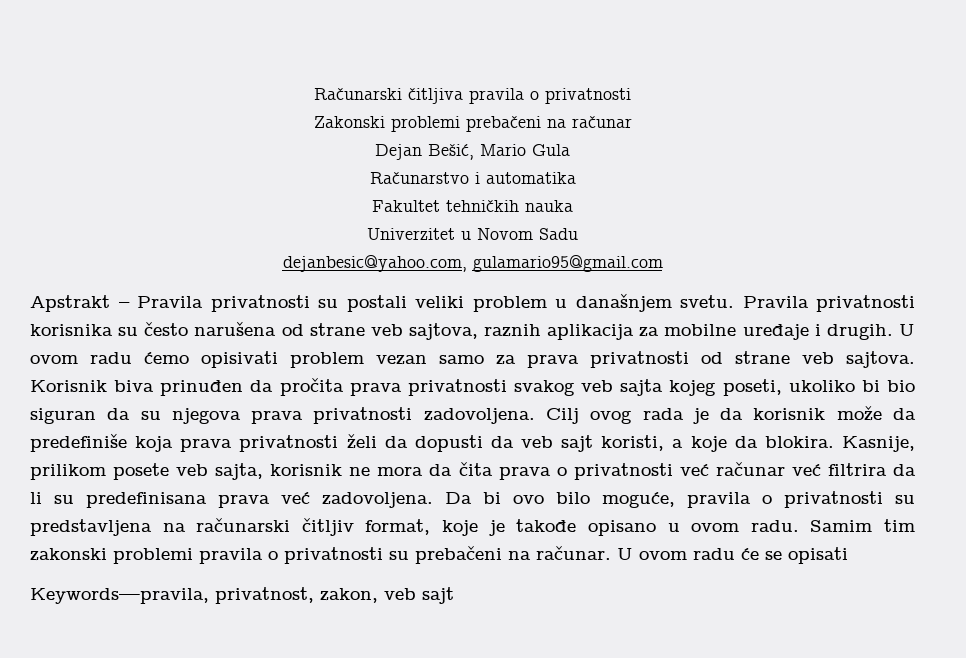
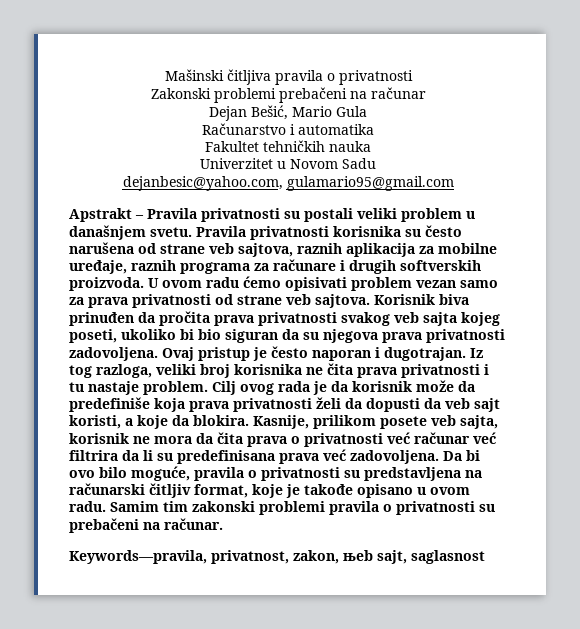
[314,88,402,100] Računarski -> [164,69,224,81] Mašinski
[742,324,893,340] uređaje i drugih. -> [69,259,481,274] [69,277,144,291] uređaje, raznih programa za računare i drugih softverskih proizvoda.
(535, 416) none -> [162,346,483,361] [69,363,489,378] [69,381,208,395] Ovaj pristup je često naporan i dugotrajan. Iz tog razloga, veliki broj korisnika ne čita prava privatnosti i tu nastaje problem.
[617,547,848,564] U ovom radu će se opisati -> (223, 524) none
[384,587,454,604] veb sajt -> [343,550,485,564] њeb sajt, saglasnost

